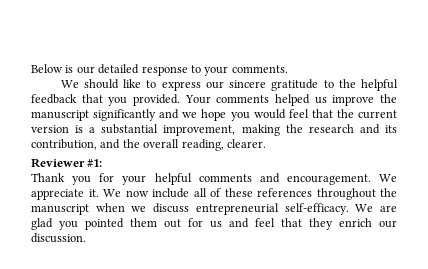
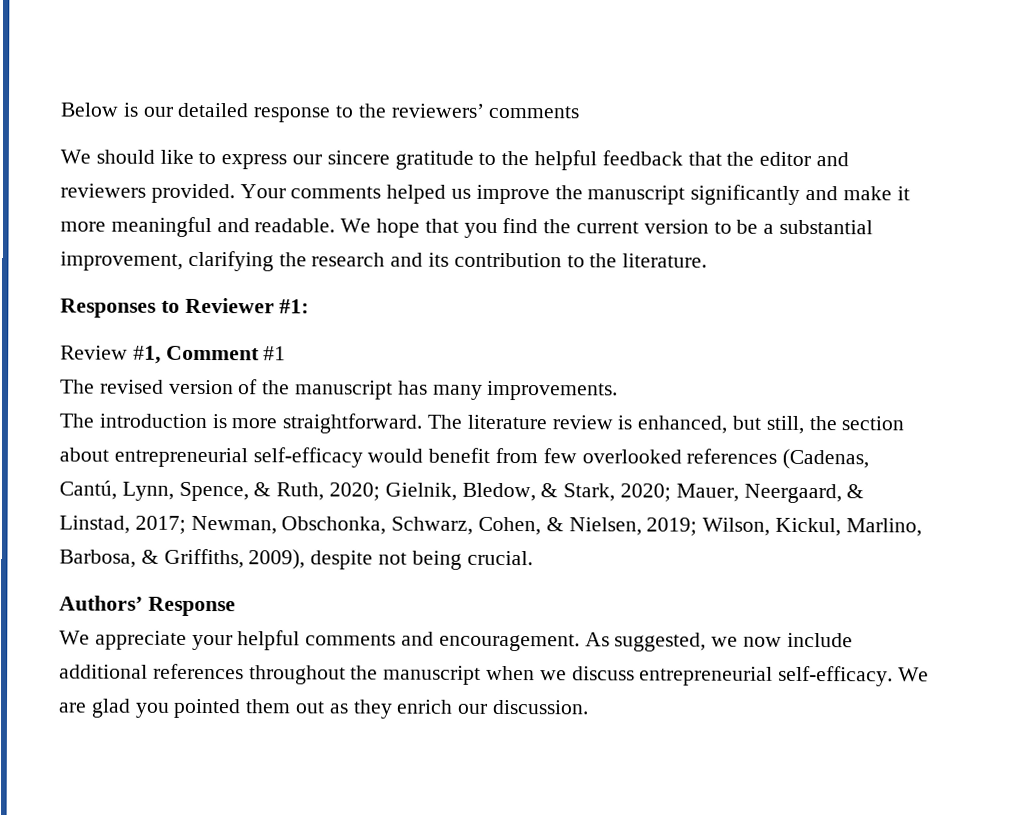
[204,65,288,76] your comments. -> [357,103,581,119] the reviewers’ comments
[108,97,128,106] you -> [726,151,850,167] [60,183,146,198] the editor and reviewers
[182,109,333,121] we hope you would feel that -> [842,186,910,201] [60,216,539,238] make it more meaningful and readable. We hope that you find
[75,125,84,133] is -> [713,219,759,234] to be
[241,124,280,136] making -> [187,250,274,272] clarifying
[31,139,266,151] [31,158,103,168] [31,173,115,185] contribution, and the overall reading, clearer. // Reviewer #1: // Thank you for -> [453,252,708,268] [60,297,310,318] [60,345,287,364] [60,379,619,401] [59,413,905,434] [59,447,870,470] [59,480,865,504] [59,515,922,537] [59,548,533,570] [59,595,236,617] [59,630,187,650] contribution to the literature. // Responses to Reviewer #1: // Review #1, Comment #1 // The revised version of the manuscript has many improvements. // The introduction is more straightforward. The literature review is enhanced, but still, the section about entrepreneurial self-efficacy would benefit from few overlooked references (Cadenas, Cantú, Lynn, Spence, & Ruth, 2020; Gielnik, Bledow, & Stark, 2020; Mauer, Neergaard, & Linstad, 2017; Newman, Obschonka, Schwarz, Cohen, & Nielsen, 2019; Wilson, Kickul, Marlino, Barbosa, & Griffiths, 2009), despite not being crucial. // Authors’ Response // We appreciate
[379,174,397,182] [31,188,253,200] We appreciate it. We now include all of these -> [584,632,853,652] [59,664,148,679] As suggested, we now include additional
[188,218,302,228] for us and feel that -> [328,703,349,714] as

